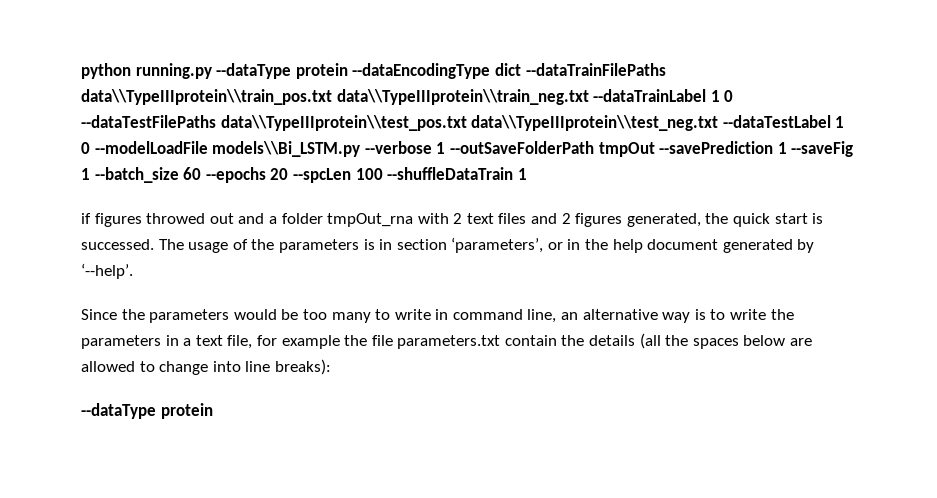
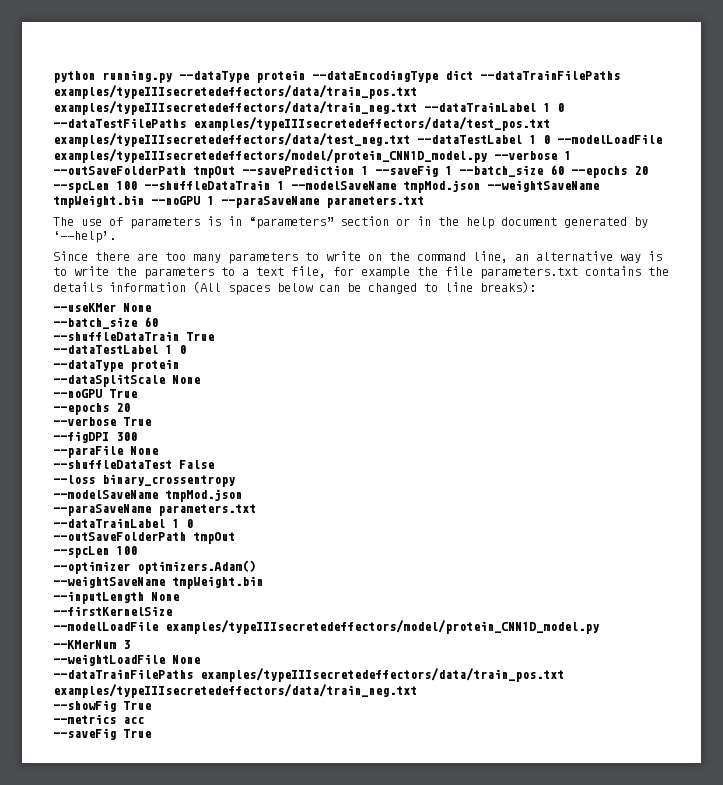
[81,89,589,105] data\\TypeIIIprotein\\train_pos.txt data\\TypeIIIprotein\\train_neg.txt -> [53,85,417,99] [53,101,417,115] examples/typeIIIsecretedeffectors/data/train_pos.txt examples/typeIIIsecretedeffectors/data/train_neg.txt
[220,115,719,131] data\\TypeIIIprotein\\test_pos.txt data\\TypeIIIprotein\\test_neg.txt -> [193,117,550,131] [53,133,410,147] examples/typeIIIsecretedeffectors/data/test_pos.txt examples/typeIIIsecretedeffectors/data/test_neg.txt
[212,141,361,157] models\\Bi_LSTM.py -> [53,149,487,163] examples/typeIIIsecretedeffectors/model/protein_CNN1D_model.py
[81,213,824,227] [81,239,275,253] // if figures throwed out and a folder tmpOut_rna with 2 text files and 2 figures generated, the quick start is successed. The usage of the -> [291,180,599,193] [53,195,424,208] [53,217,123,226] --modelSaveName tmpMod.json --weightSaveName tmpWeight.bin --noGPU 1 --paraSaveName parameters.txt // The use of
[396,237,544,253] section ‘parameters’, -> [249,216,389,229] “parameters” section
[121,309,299,323] the parameters would be -> [95,252,158,261] there are
[375,309,449,320] to write in -> [228,251,410,264] parameters to write on the
[165,335,179,346] in -> [221,267,235,276] to
[504,335,557,346] contain -> [585,266,641,276] contains
[639,333,813,349] [81,359,331,375] [81,403,213,419] (all the spaces below are allowed to change into line breaks): // --dataType protein -> [109,281,536,295] [53,303,151,312] [53,317,158,329] [53,331,214,341] [53,345,186,354] [53,359,179,372] [53,374,200,387] [53,389,137,398] [53,403,130,415] [53,417,151,426] [53,431,137,443] [53,445,158,458] [53,460,214,469] [53,474,235,487] [53,489,242,502] [53,504,256,516] [53,518,193,528] [53,532,235,544] [53,546,137,558] [53,560,256,574] [53,576,263,589] [53,591,179,604] [53,606,172,616] [53,620,599,634] [53,640,130,649] [53,654,200,666] [53,668,564,682] [53,684,417,698] [53,700,151,712] [53,714,144,724] [53,728,151,740] information (All spaces below can be changed to line breaks): // --useKMer None // --batch_size 60 // --shuffleDataTrain True // --dataTestLabel 1 0 // --dataType protein // --dataSplitScale None // --noGPU True // --epochs 20 // --verbose True // --figDPI 300 // --paraFile None // --shuffleDataTest False // --loss binary_crossentropy // --modelSaveName tmpMod.json // --paraSaveName parameters.txt // --dataTrainLabel 1 0 // --outSaveFolderPath tmpOut // --spcLen 100 // --optimizer optimizers.Adam() // --weightSaveName tmpWeight.bin // --inputLength None // --firstKernelSize // --modelLoadFile examples/typeIIIsecretedeffectors/model/protein_CNN1D_model.py // --KMerNum 3 // --weightLoadFile None // --dataTrainFilePaths examples/typeIIIsecretedeffectors/data/train_pos.txt examples/typeIIIsecretedeffectors/data/train_neg.txt // --showFig True // --metrics acc // --saveFig True

